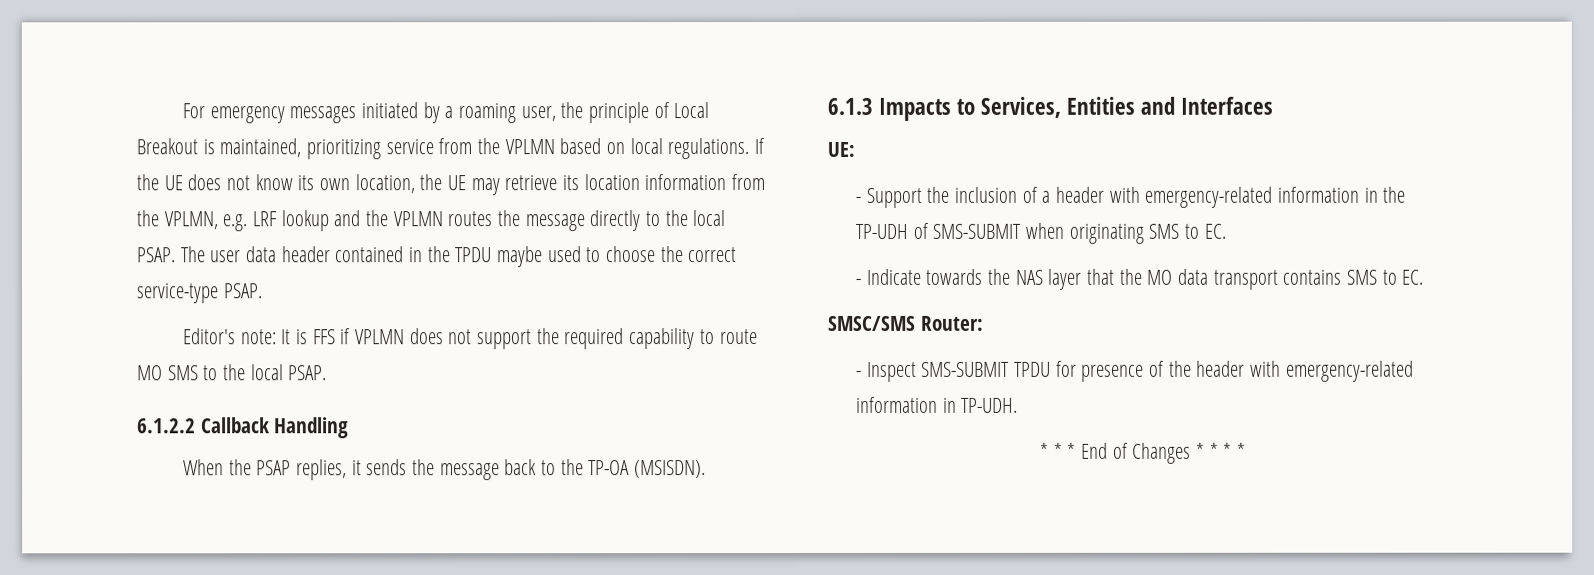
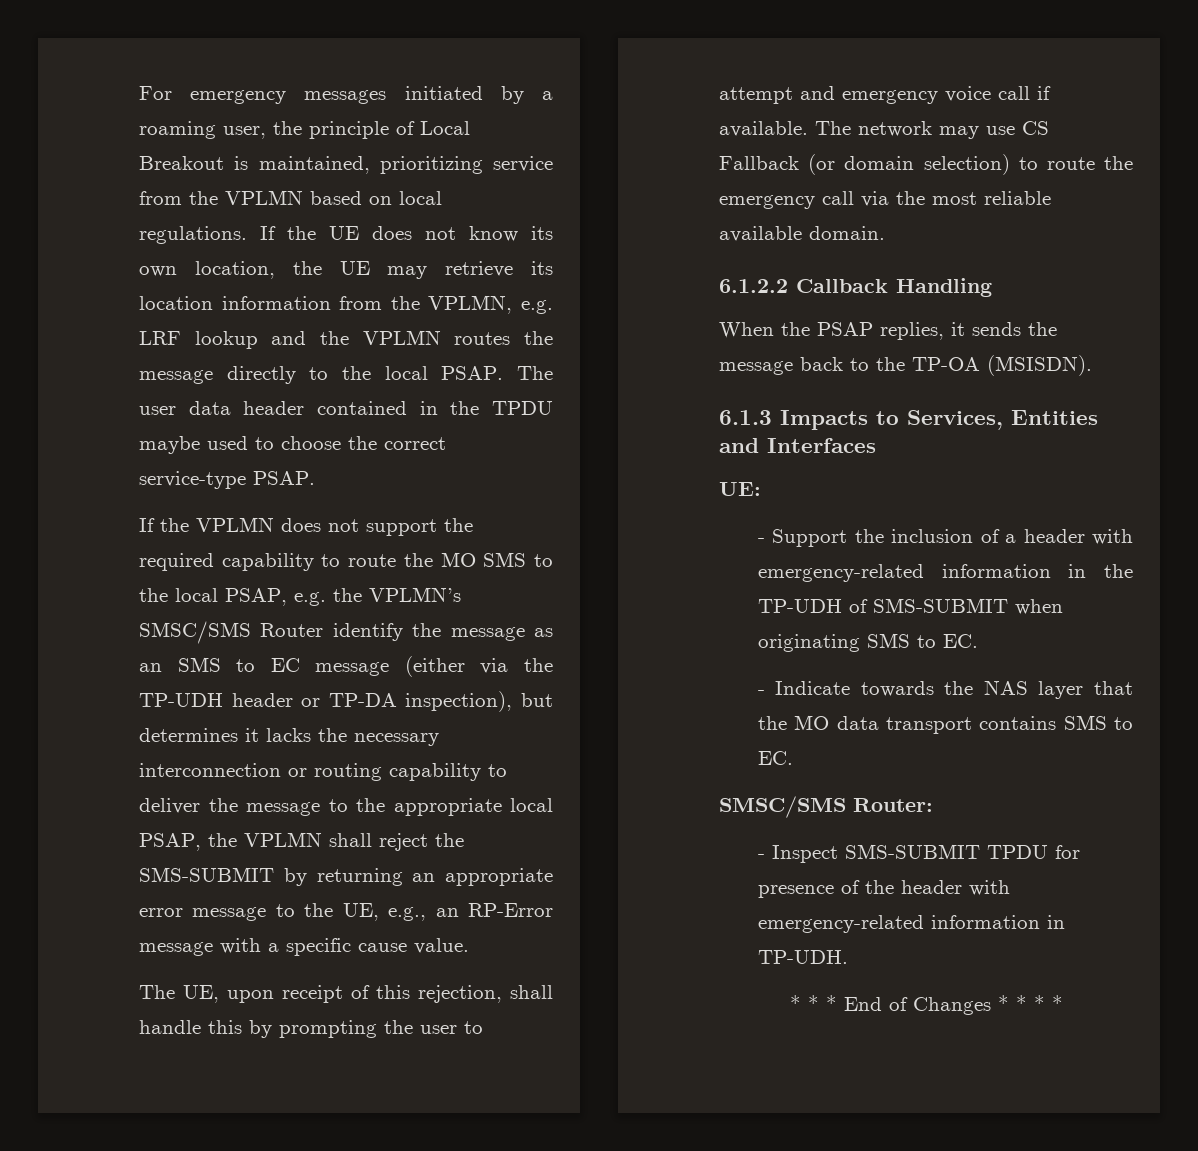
[183,328,352,345] Editor's note: It is FFS if -> [139,518,189,532] If the
(758, 337) none -> [403,553,433,567] the
[288,365,328,381] PSAP. -> [225,587,461,606] [139,621,553,644] [139,656,553,677] [139,691,553,712] [139,728,439,746] [139,763,507,781] [139,798,553,816] [139,832,464,851] [139,867,553,886] [139,903,553,921] [139,938,469,956] [139,985,553,1003] [139,1020,483,1038] [719,86,1051,104] [719,121,1049,139] [719,154,1133,175] [719,191,1051,209] [719,226,885,242] PSAP, e.g. the VPLMN’s SMSC/SMS Router identify the message as an SMS to EC message (either via the TP-UDH header or TP-DA inspection), but determines it lacks the necessary interconnection or routing capability to deliver the message to the appropriate local PSAP, the VPLMN shall reject the SMS-SUBMIT by returning an appropriate error message to the UE, e.g., an RP-Error message with a specific cause value. // The UE, upon receipt of this rejection, shall handle this by prompting the user to attempt and emergency voice call if available. The network may use CS Fallback (or domain selection) to route the emergency call via the most reliable available domain.

